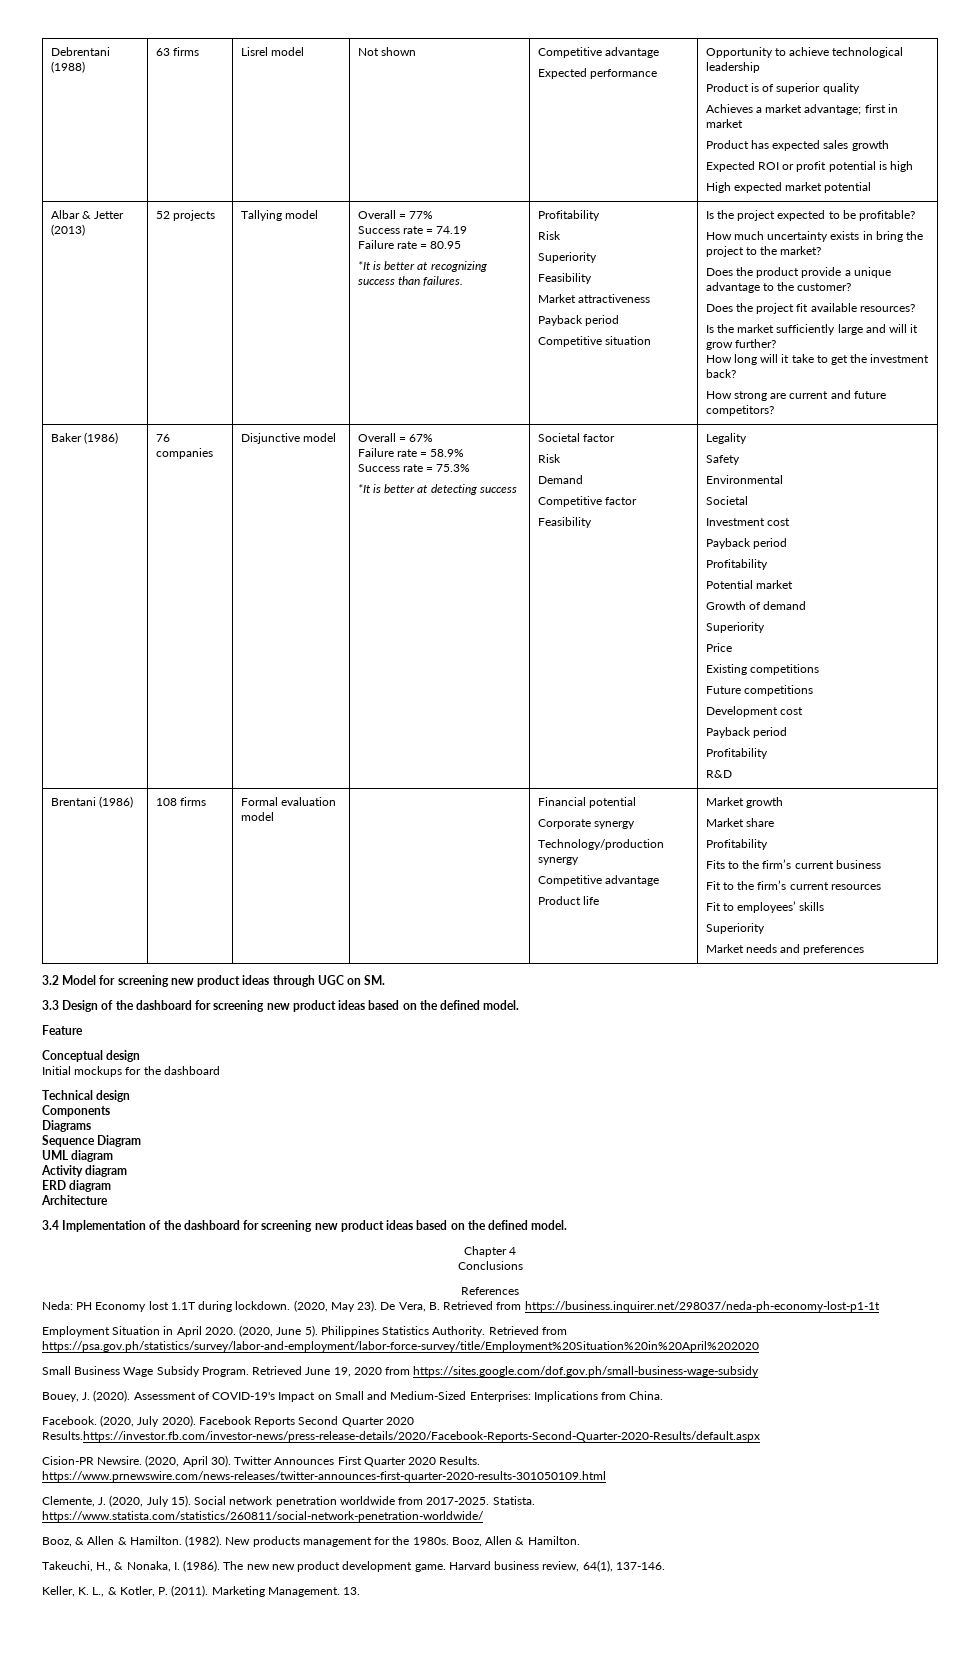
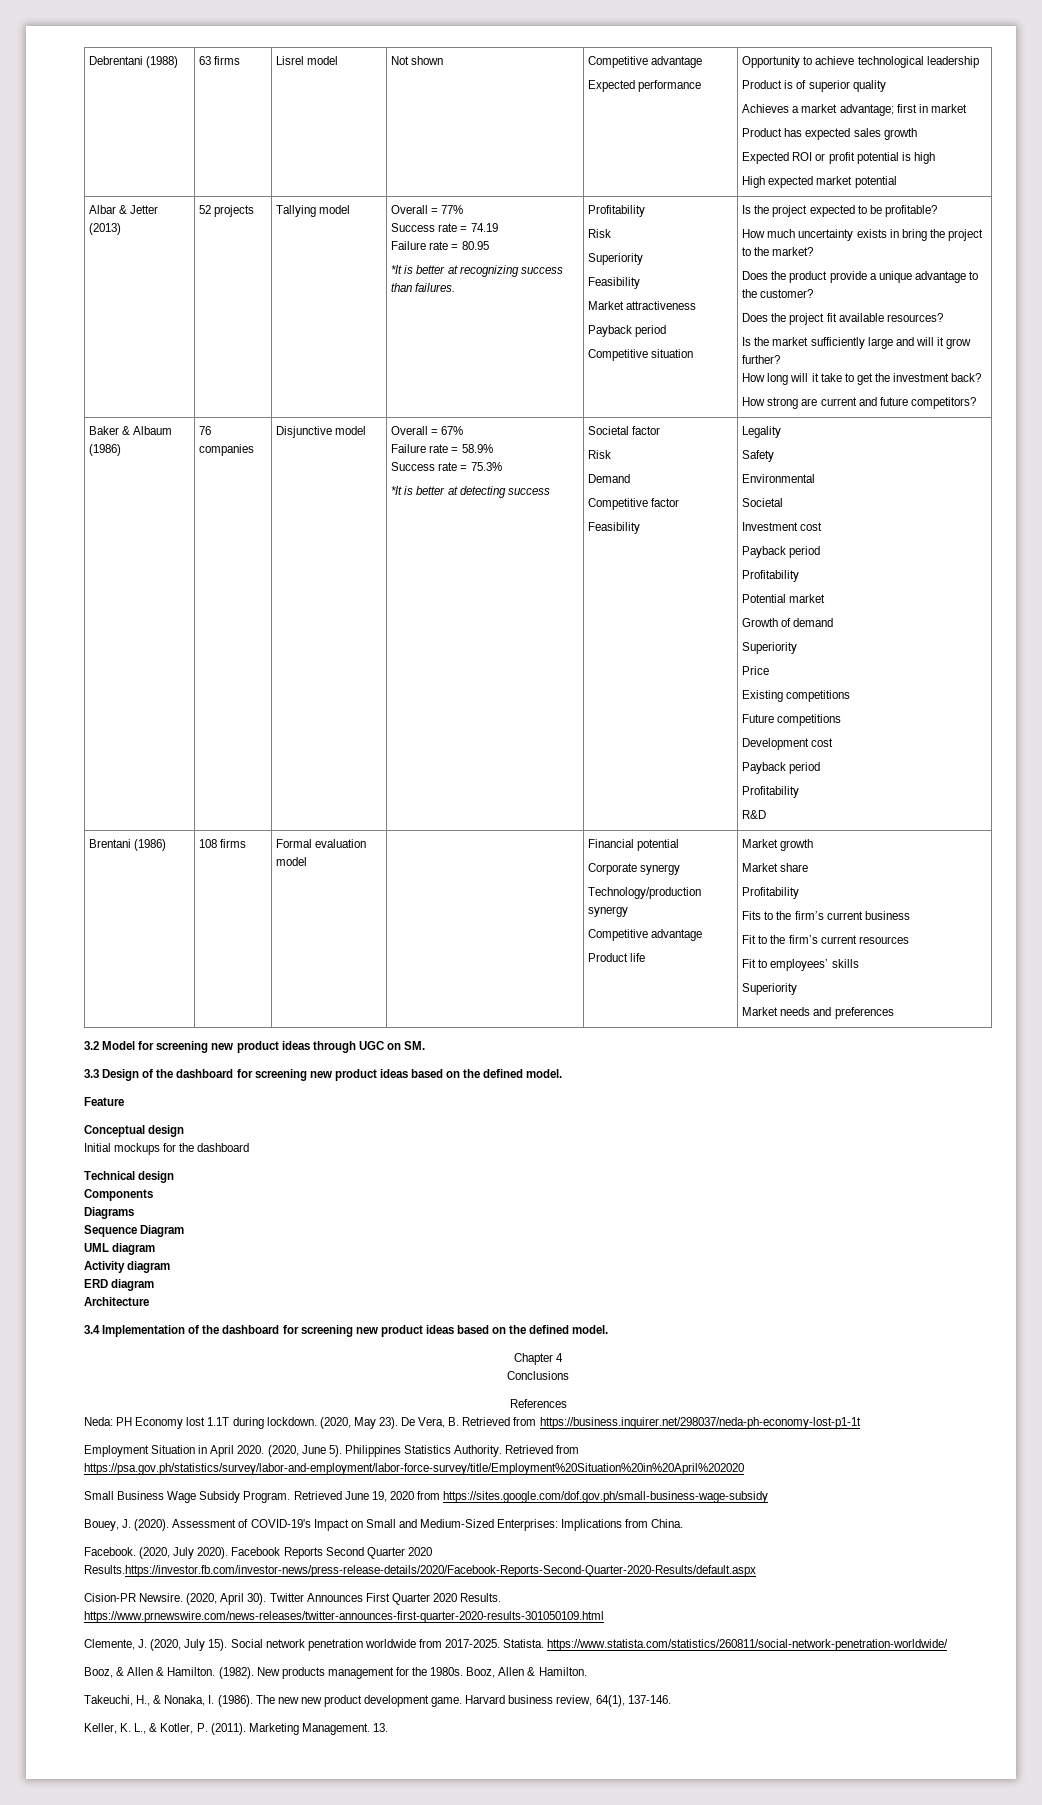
(82, 437) none -> [122,426,173,435] & Albaum

